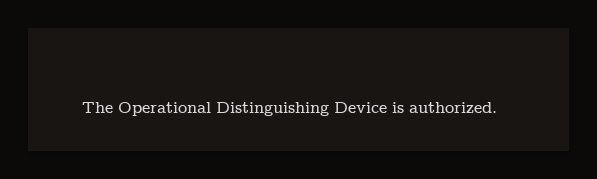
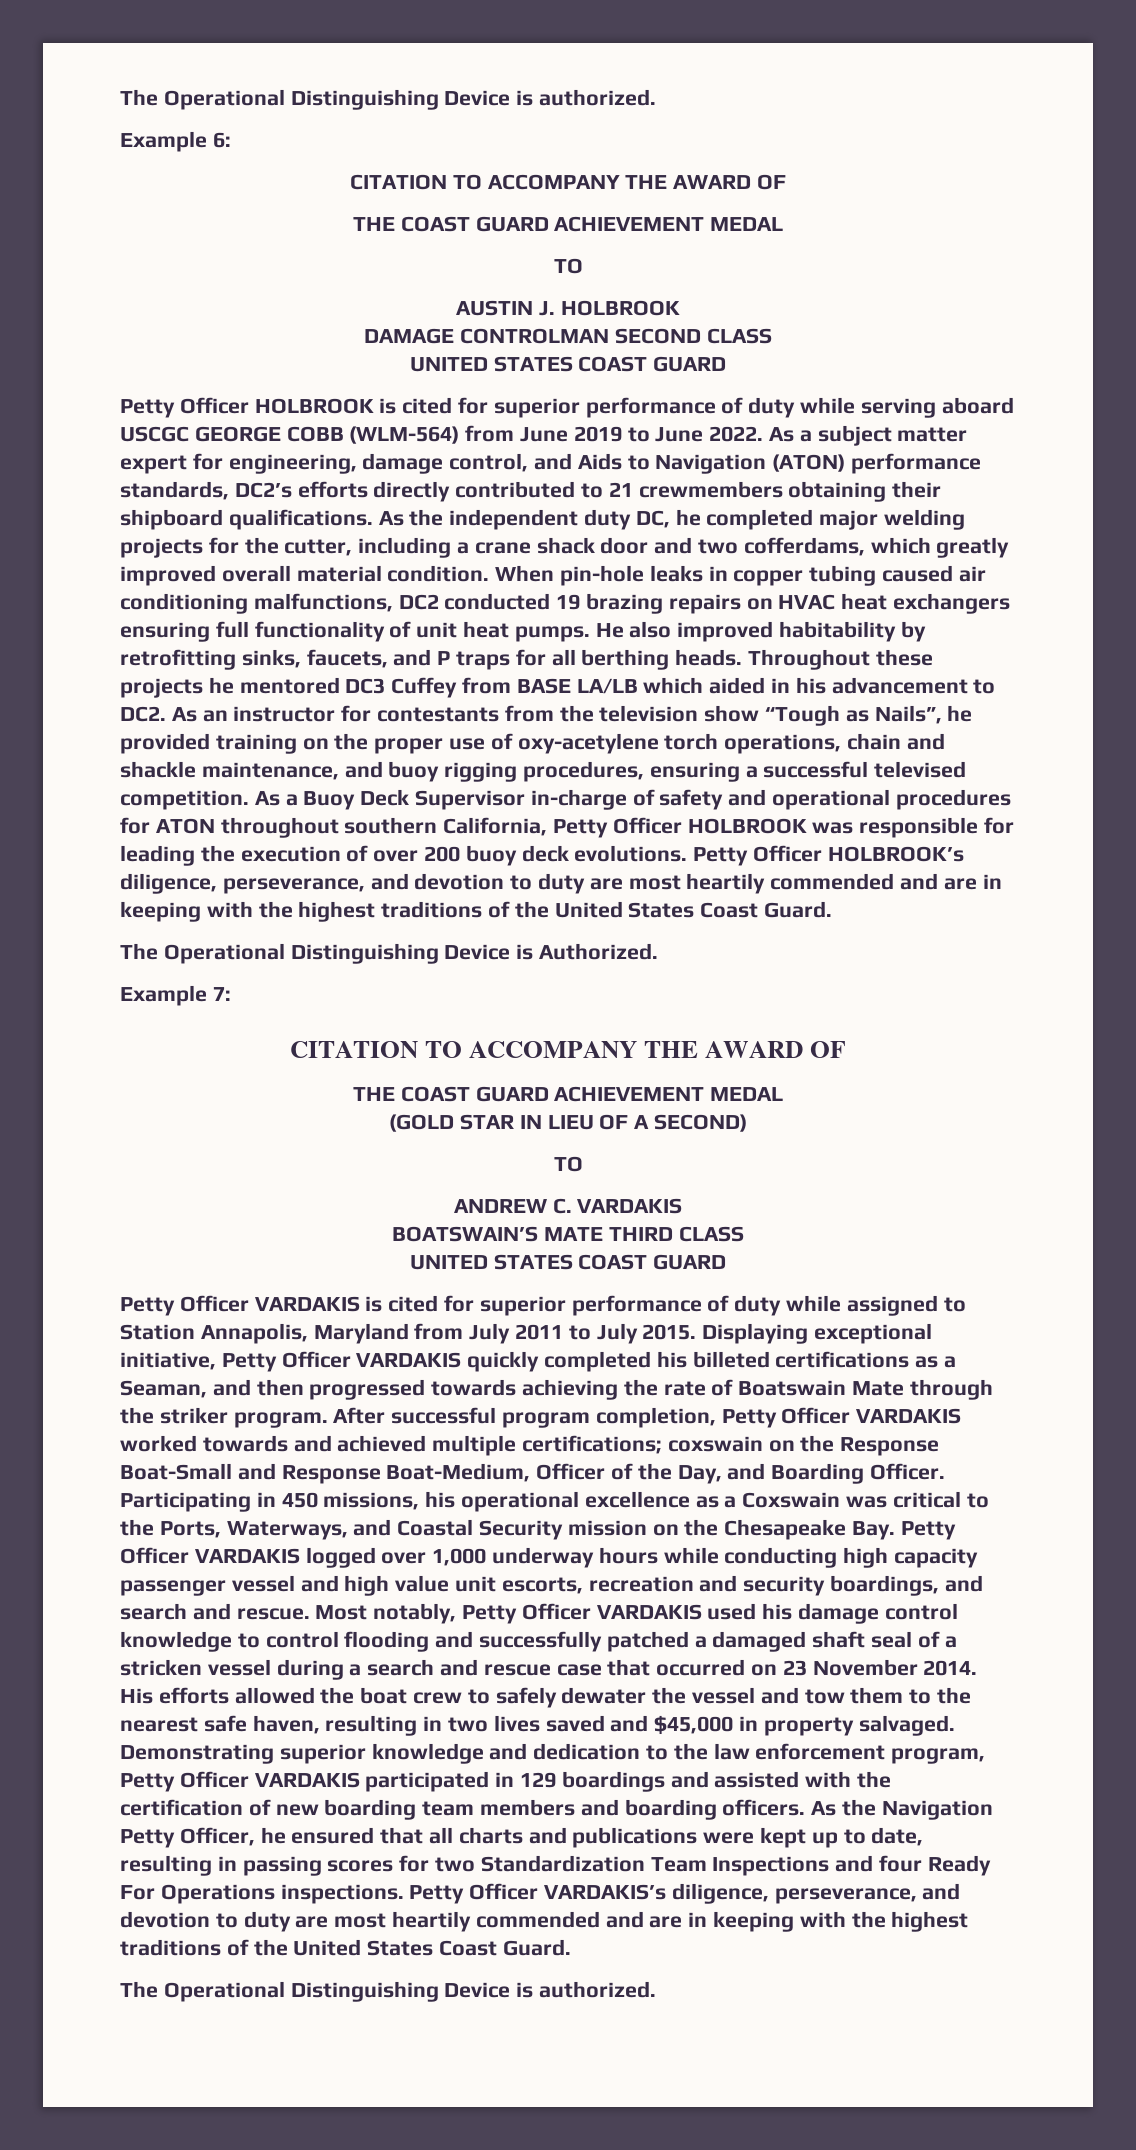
[82,102,497,116] The Operational Distinguishing Device is authorized. -> [120,89,657,110] [120,131,231,152] [349,174,787,190] [352,216,784,232] [553,258,583,274] [456,300,680,316] [364,328,772,344] [409,356,727,372] [120,397,1014,418] [120,425,968,446] [120,453,982,474] [120,481,942,502] [120,509,966,530] [120,537,1010,558] [120,565,986,586] [120,593,1011,614] [120,621,926,642] [120,649,933,670] [120,677,996,698] [120,705,973,726] [120,733,945,754] [120,761,967,782] [120,789,1011,810] [120,817,1015,838] [120,845,964,866] [120,873,1002,894] [120,901,833,922] [120,943,659,964] [120,985,231,1006] [290,1041,846,1058] [352,1086,784,1102] [389,1114,747,1132] [553,1156,583,1172] [453,1198,683,1214] [392,1226,744,1242] [409,1254,727,1270] [120,1295,966,1316] [120,1323,933,1344] [120,1351,957,1372] [120,1379,993,1400] [120,1407,962,1428] [120,1435,940,1456] [120,1463,946,1484] [120,1491,989,1512] [120,1519,956,1540] [120,1547,979,1568] [120,1575,983,1596] [120,1603,958,1624] [120,1631,957,1652] [120,1659,978,1680] [120,1687,972,1708] [120,1715,955,1736] [120,1743,986,1764] [120,1771,892,1792] [120,1799,993,1820] [120,1827,924,1848] [120,1855,991,1876] [120,1883,961,1904] [120,1911,969,1932] [120,1939,571,1956] [120,1981,657,2002] The Operational Distinguishing Device is authorized. // Example 6: // CITATION TO ACCOMPANY THE AWARD OF // THE COAST GUARD ACHIEVEMENT MEDAL // TO // AUSTIN J. HOLBROOK // DAMAGE CONTROLMAN SECOND CLASS // UNITED STATES COAST GUARD // Petty Officer HOLBROOK is cited for superior performance of duty while serving aboard USCGC GEORGE COBB (WLM-564) from June 2019 to June 2022. As a subject matter expert for engineering, damage control, and Aids to Navigation (ATON) performance standards, DC2’s efforts directly contributed to 21 crewmembers obtaining their shipboard qualifications. As the independent duty DC, he completed major welding projects for the cutter, including a crane shack door and two cofferdams, which greatly improved overall material condition. When pin-hole leaks in copper tubing caused air conditioning malfunctions, DC2 conducted 19 brazing repairs on HVAC heat exchangers ensuring full functionality of unit heat pumps. He also improved habitability by retrofitting sinks, faucets, and P traps for all berthing heads. Throughout these projects he mentored DC3 Cuffey from BASE LA/LB which aided in his advancement to DC2. As an instructor for contestants from the television show “Tough as Nails”, he provided training on the proper use of oxy-acetylene torch operations, chain and shackle maintenance, and buoy rigging procedures, ensuring a successful televised competition. As a Buoy Deck Supervisor in-charge of safety and operational procedures for ATON throughout southern California, Petty Officer HOLBROOK was responsible for leading the execution of over 200 buoy deck evolutions. Petty Officer HOLBROOK’s diligence, perseverance, and devotion to duty are most heartily commended and are in keeping with the highest traditions of the United States Coast Guard. // The Operational Distinguishing Device is Authorized. // Example 7: // CITATION TO ACCOMPANY THE AWARD OF // THE COAST GUARD ACHIEVEMENT MEDAL // (GOLD STAR IN LIEU OF A SECOND) // TO // ANDREW C. VARDAKIS // BOATSWAIN’S MATE THIRD CLASS // UNITED STATES COAST GUARD // Petty Officer VARDAKIS is cited for superior performance of duty while assigned to Station Annapolis, Maryland from July 2011 to July 2015. Displaying exceptional initiative, Petty Officer VARDAKIS quickly completed his billeted certifications as a Seaman, and then progressed towards achieving the rate of Boatswain Mate through the striker program. After successful program completion, Petty Officer VARDAKIS worked towards and achieved multiple certifications; coxswain on the Response Boat-Small and Response Boat-Medium, Officer of the Day, and Boarding Officer. Participating in 450 missions, his operational excellence as a Coxswain was critical to the Ports, Waterways, and Coastal Security mission on the Chesapeake Bay. Petty Officer VARDAKIS logged over 1,000 underway hours while conducting high capacity passenger vessel and high value unit escorts, recreation and security boardings, and search and rescue. Most notably, Petty Officer VARDAKIS used his damage control knowledge to control flooding and successfully patched a damaged shaft seal of a stricken vessel during a search and rescue case that occurred on 23 November 2014. His efforts allowed the boat crew to safely dewater the vessel and tow them to the nearest safe haven, resulting in two lives saved and $45,000 in property salvaged. Demonstrating superior knowledge and dedication to the law enforcement program, Petty Officer VARDAKIS participated in 129 boardings and assisted with the certification of new boarding team members and boarding officers. As the Navigation Petty Officer, he ensured that all charts and publications were kept up to date, resulting in passing scores for two Standardization Team Inspections and four Ready For Operations inspections. Petty Officer VARDAKIS’s diligence, perseverance, and devotion to duty are most heartily commended and are in keeping with the highest traditions of the United States Coast Guard. // The Operational Distinguishing Device is authorized.

